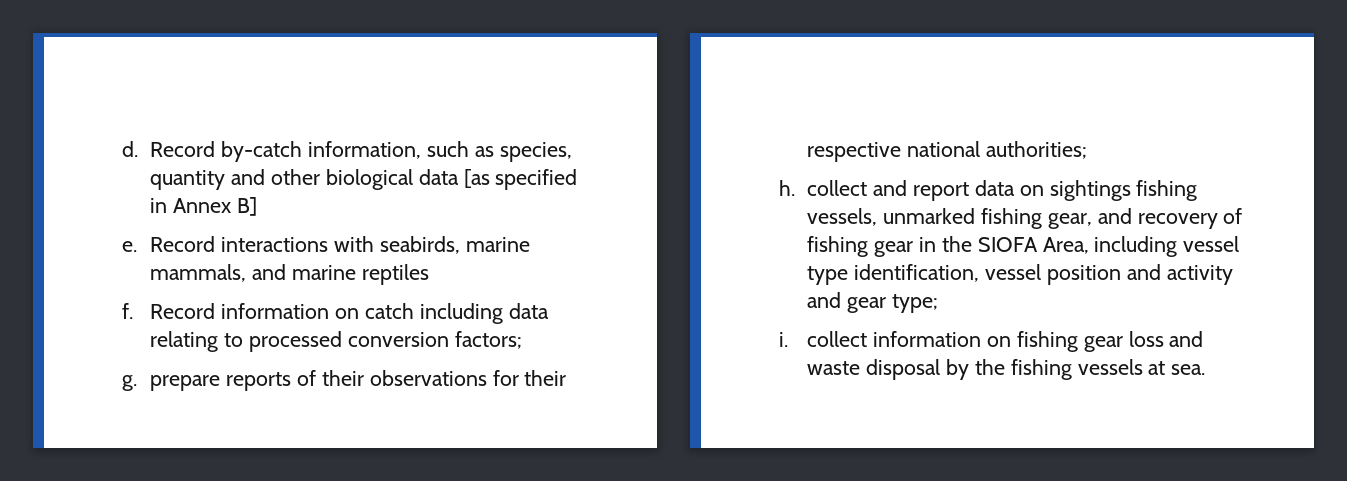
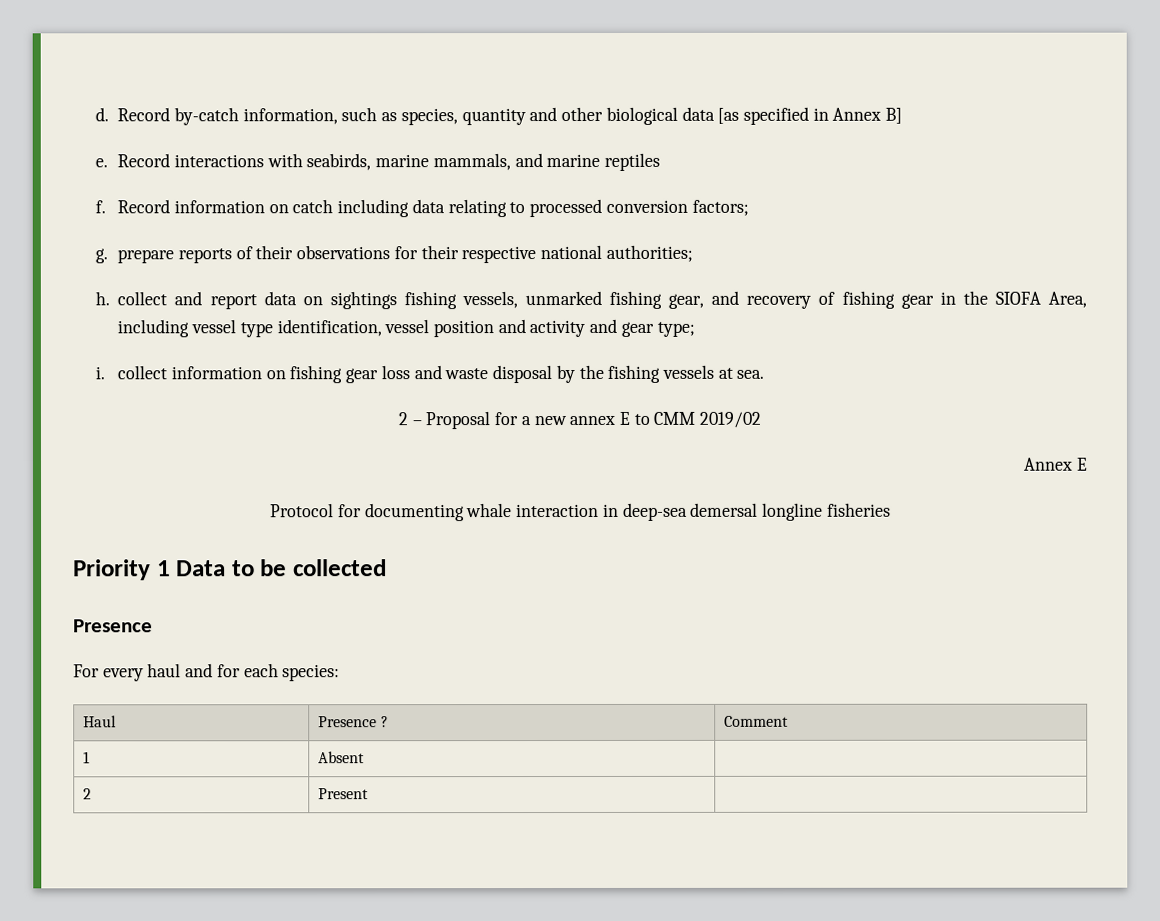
(1206, 369) none -> [397,411,762,430] [1023,457,1088,471] [270,502,891,522] [73,559,388,581] [73,619,153,633] [73,663,341,682] [83,715,118,728] [318,716,389,728] [724,715,790,727] [83,751,91,764] [318,751,366,764] [83,788,93,800] [318,788,370,800] // 2 – Proposal for a new annex E to CMM 2019/02 // Annex E // Protocol for documenting whale interaction in deep-sea demersal longline fisheries // Priority 1 Data to be collected // Presence // For every haul and for each species: // Haul | Presence ? | Comment // 1 | Absent | // 2 | Present |

